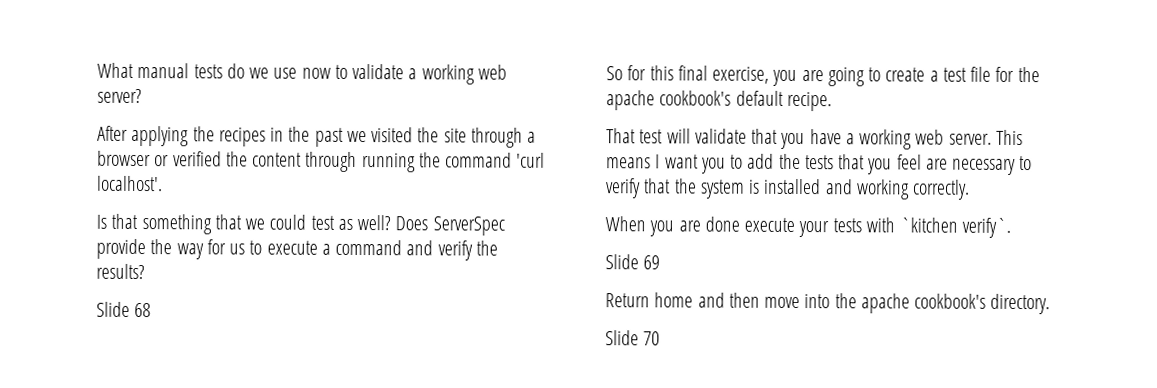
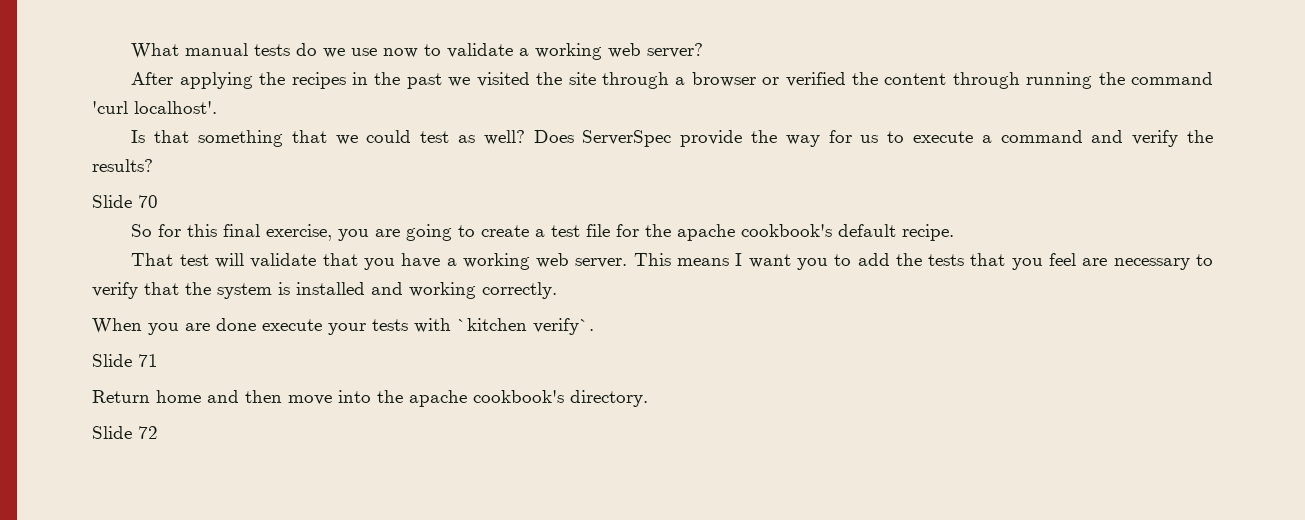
[134,302,152,318] 68 -> [138,195,158,208] 70
[643,255,661,270] 69 -> [138,354,158,367] 71
[643,331,661,346] 70 -> [138,426,158,439] 72

